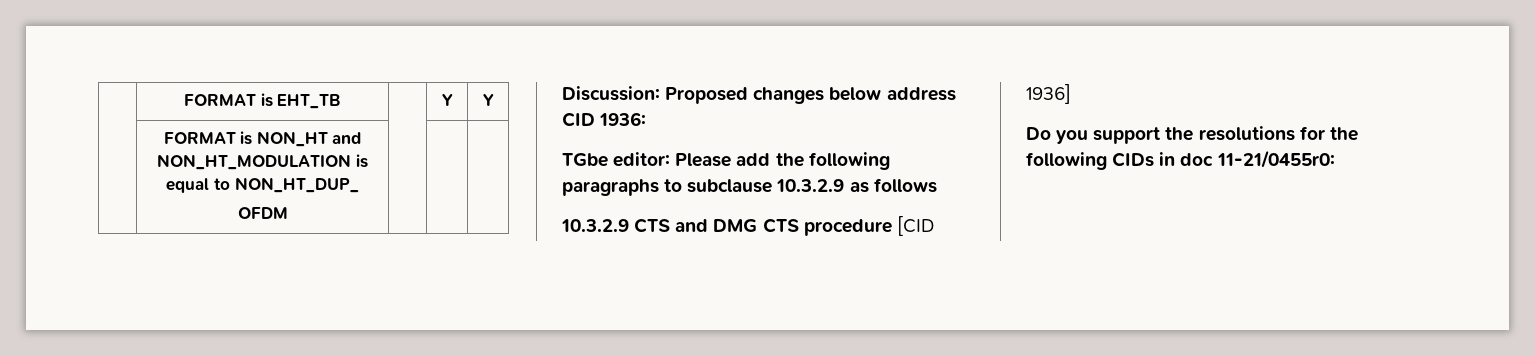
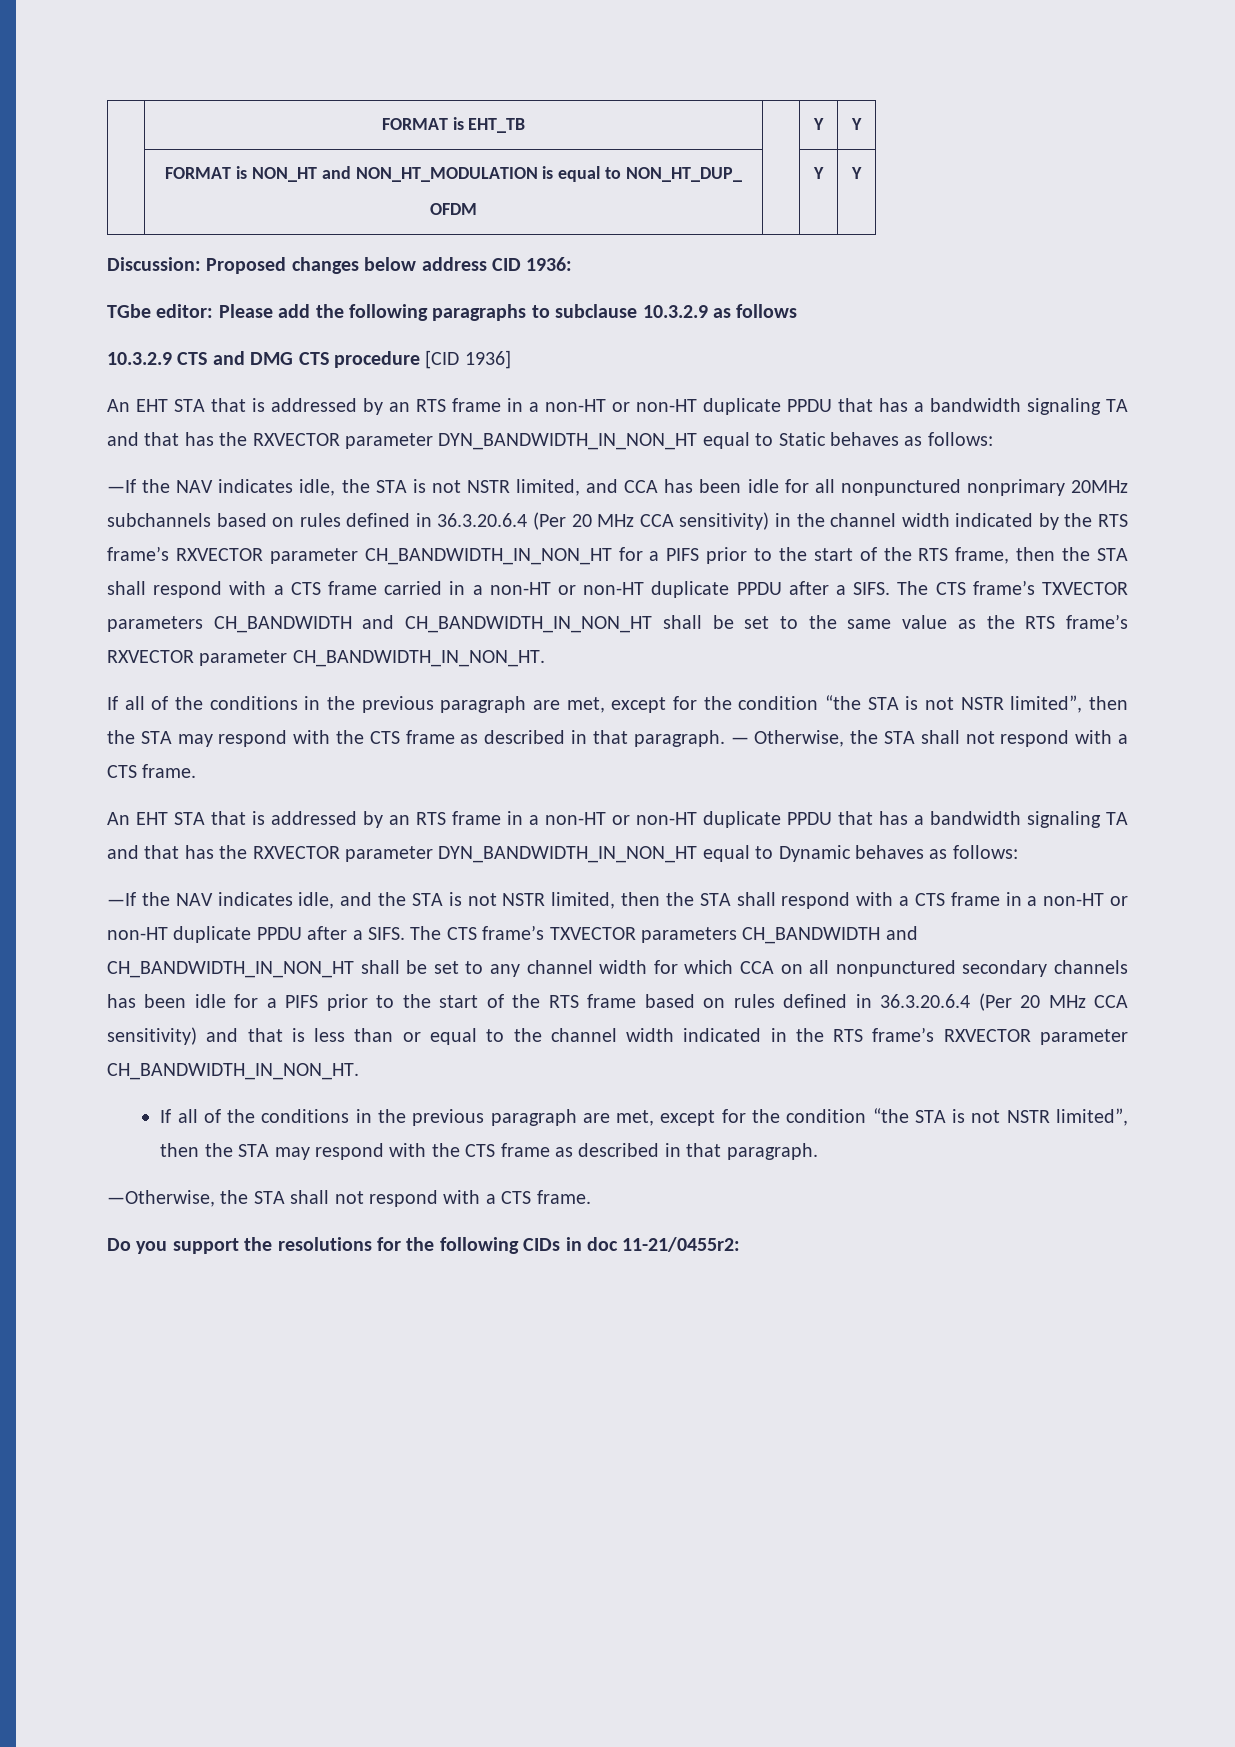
(288, 213) | -> [813,167,824,179] [851,167,862,179] Y | Y
(1071, 94) none -> [107,398,1128,415] [107,432,993,450] [107,479,1129,496] [107,512,1128,530] [107,546,1128,565] [107,580,1129,598] [107,614,1128,633] [107,650,545,667] [107,695,1128,713] [107,730,1129,747] [107,764,197,778] [107,811,1128,828] [107,845,1018,863] [107,892,1129,909] [107,925,918,944] [107,960,1129,978] [107,993,1129,1011] [107,1027,1129,1045] [107,1063,359,1080] [160,1108,1128,1126] [160,1143,818,1160] [107,1190,591,1207] // An EHT STA that is addressed by an RTS frame in a non-HT or non-HT duplicate PPDU that has a bandwidth signaling TA and that has the RXVECTOR parameter DYN_BANDWIDTH_IN_NON_HT equal to Static behaves as follows: // —If the NAV indicates idle, the STA is not NSTR limited, and CCA has been idle for all nonpunctured nonprimary 20MHz subchannels based on rules defined in 36.3.20.6.4 (Per 20 MHz CCA sensitivity) in the channel width indicated by the RTS frame’s RXVECTOR parameter CH_BANDWIDTH_IN_NON_HT for a PIFS prior to the start of the RTS frame, then the STA shall respond with a CTS frame carried in a non-HT or non-HT duplicate PPDU after a SIFS. The CTS frame’s TXVECTOR parameters CH_BANDWIDTH and CH_BANDWIDTH_IN_NON_HT shall be set to the same value as the RTS frame’s RXVECTOR parameter CH_BANDWIDTH_IN_NON_HT. // If all of the conditions in the previous paragraph are met, except for the condition “the STA is not NSTR limited”, then the STA may respond with the CTS frame as described in that paragraph. — Otherwise, the STA shall not respond with a CTS frame. // An EHT STA that is addressed by an RTS frame in a non-HT or non-HT duplicate PPDU that has a bandwidth signaling TA and that has the RXVECTOR parameter DYN_BANDWIDTH_IN_NON_HT equal to Dynamic behaves as follows: // —If the NAV indicates idle, and the STA is not NSTR limited, then the STA shall respond with a CTS frame in a non-HT or non-HT duplicate PPDU after a SIFS. The CTS frame’s TXVECTOR parameters CH_BANDWIDTH and CH_BANDWIDTH_IN_NON_HT shall be set to any channel width for which CCA on all nonpunctured secondary channels has been idle for a PIFS prior to the start of the RTS frame based on rules defined in 36.3.20.6.4 (Per 20 MHz CCA sensitivity) and that is less than or equal to the channel width indicated in the RTS frame’s RXVECTOR parameter CH_BANDWIDTH_IN_NON_HT. // If all of the conditions in the previous paragraph are met, except for the condition “the STA is not NSTR limited”, then the STA may respond with the CTS frame as described in that paragraph. // —Otherwise, the STA shall not respond with a CTS frame.
[1216,150,1335,168] 11-21/0455r0: -> [622,1237,741,1252] 11-21/0455r2:

